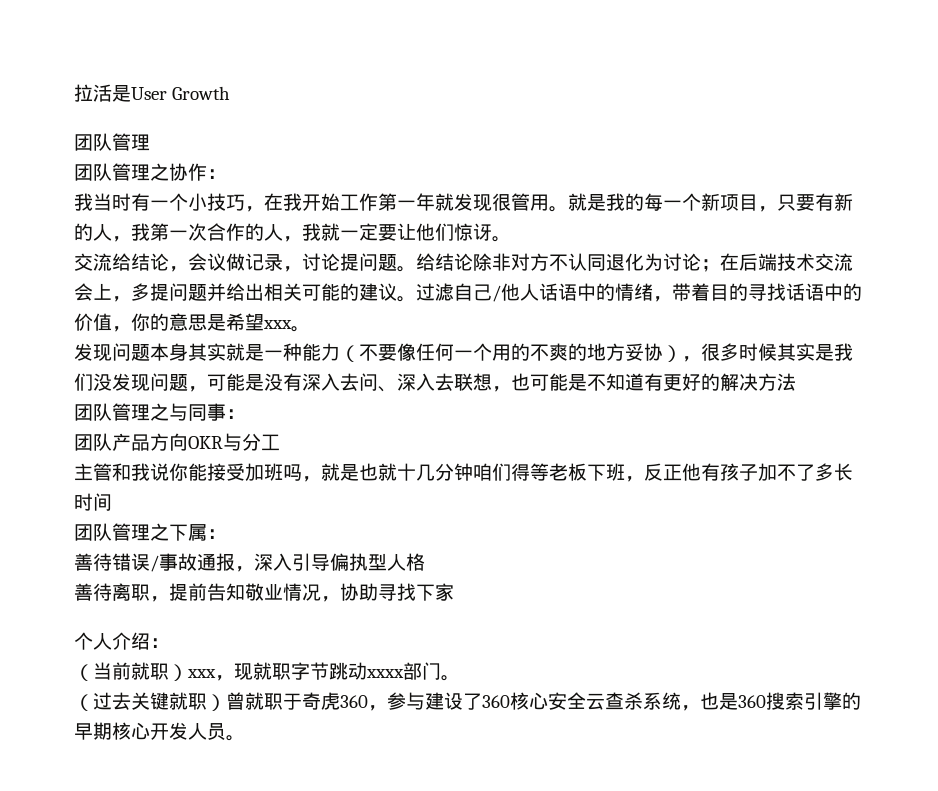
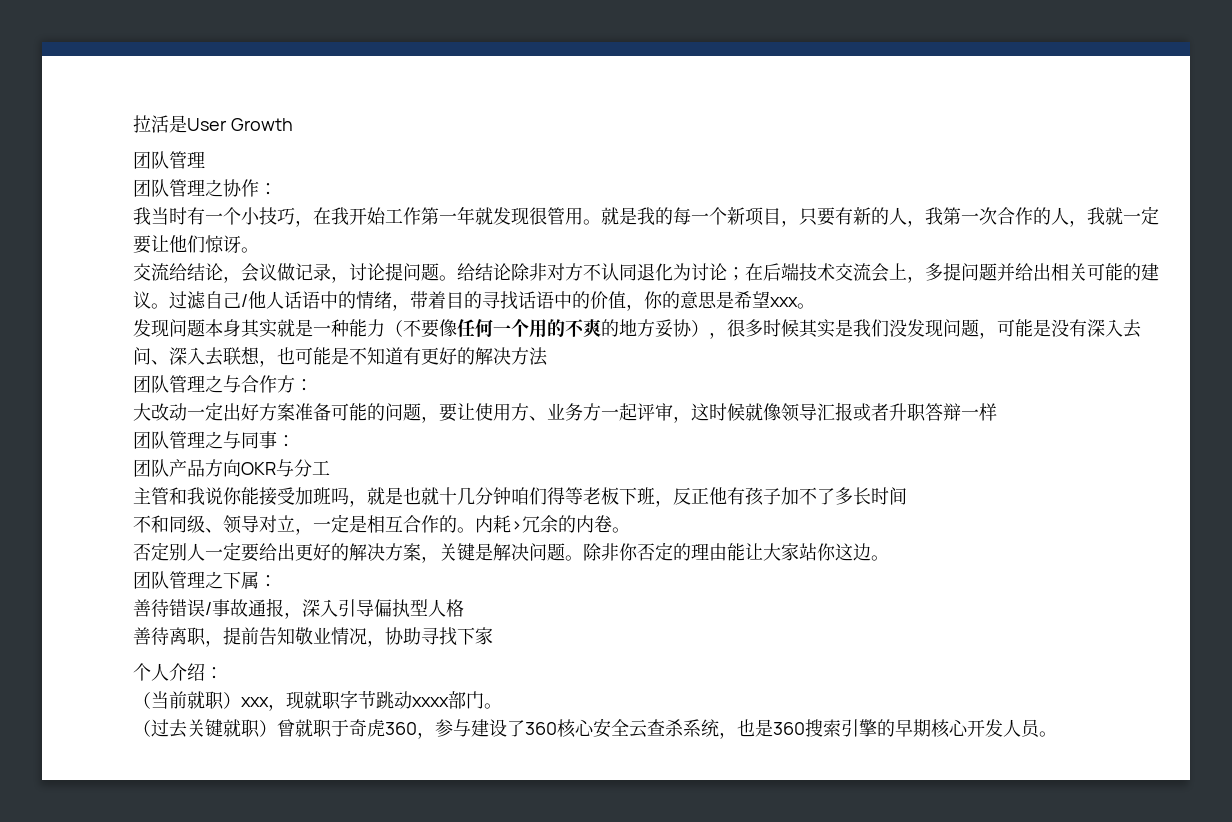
(796, 382) none -> [133,375,313,393] [133,402,997,423] // 团队管理之与合作方： // 大改动一定出好方案准备可能的问题，要让使用方、业务方一起评审，这时候就像领导汇报或者升职答辩一样
(112, 502) none -> [133,514,630,535] [133,542,889,563] // 不和同级、领导对立，一定是相互合作的。内耗>冗余的内卷。 // 否定别人一定要给出更好的解决方案，关键是解决问题。除非你否定的理由能让大家站你这边。

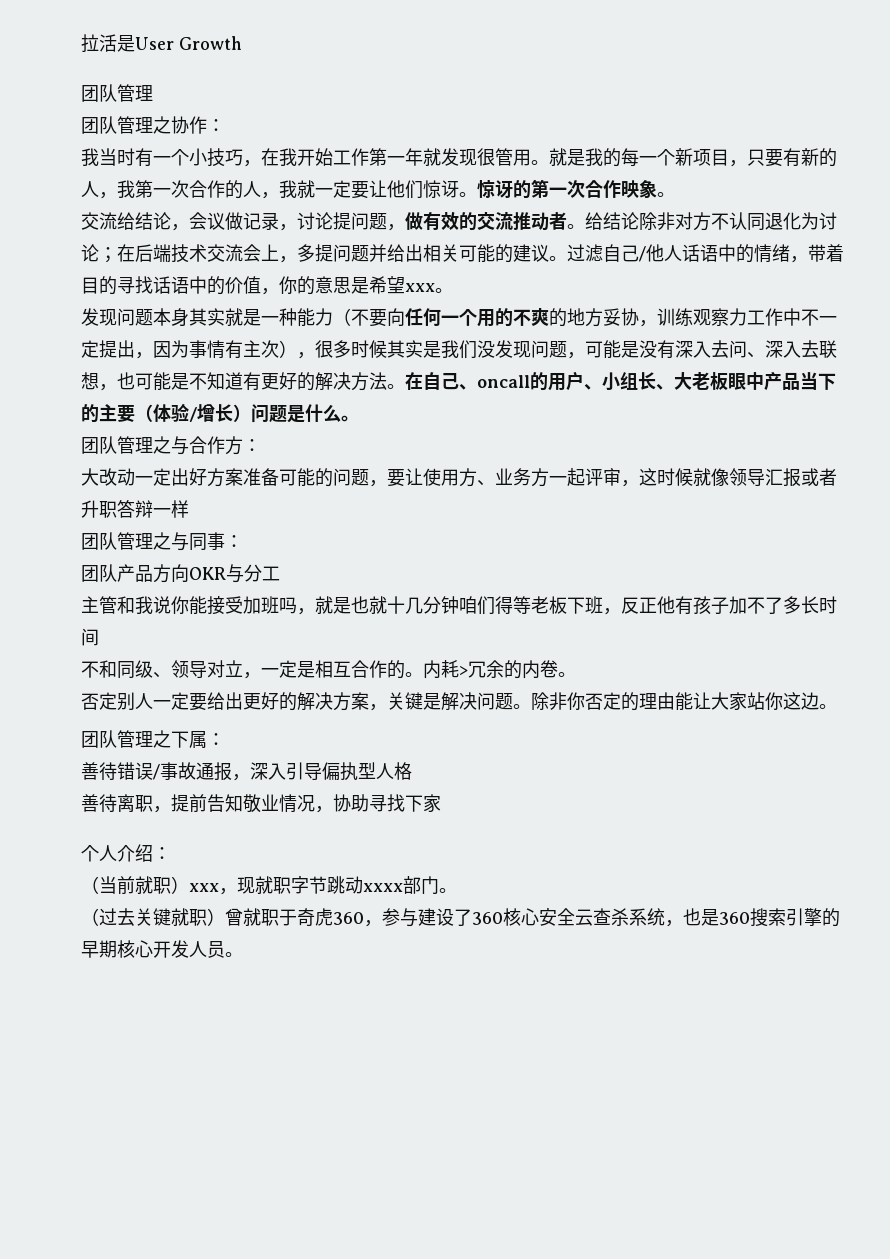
(259, 250) none -> [477,179,675,199] 惊讶的第一次合作映象。
(439, 272) none -> [387,211,567,231] ，做有效的交流推动者
[439,319,457,337] 像 -> [387,308,405,326] 向
(692, 328) none -> [639,308,837,327] [81,340,279,359] ，训练观察力工作中不一定提出，因为事情有主次
(548, 356) none -> [387,371,836,391] [81,403,359,423] 。在自己、oncall的用户、小组长、大老板眼中产品当下的主要（体验/增长）问题是什么。

